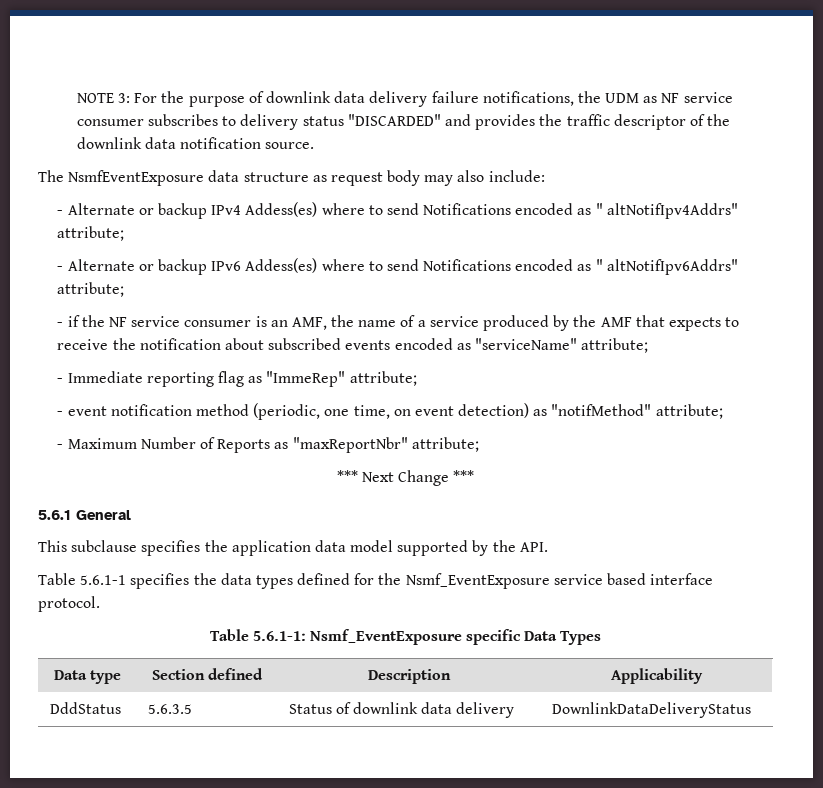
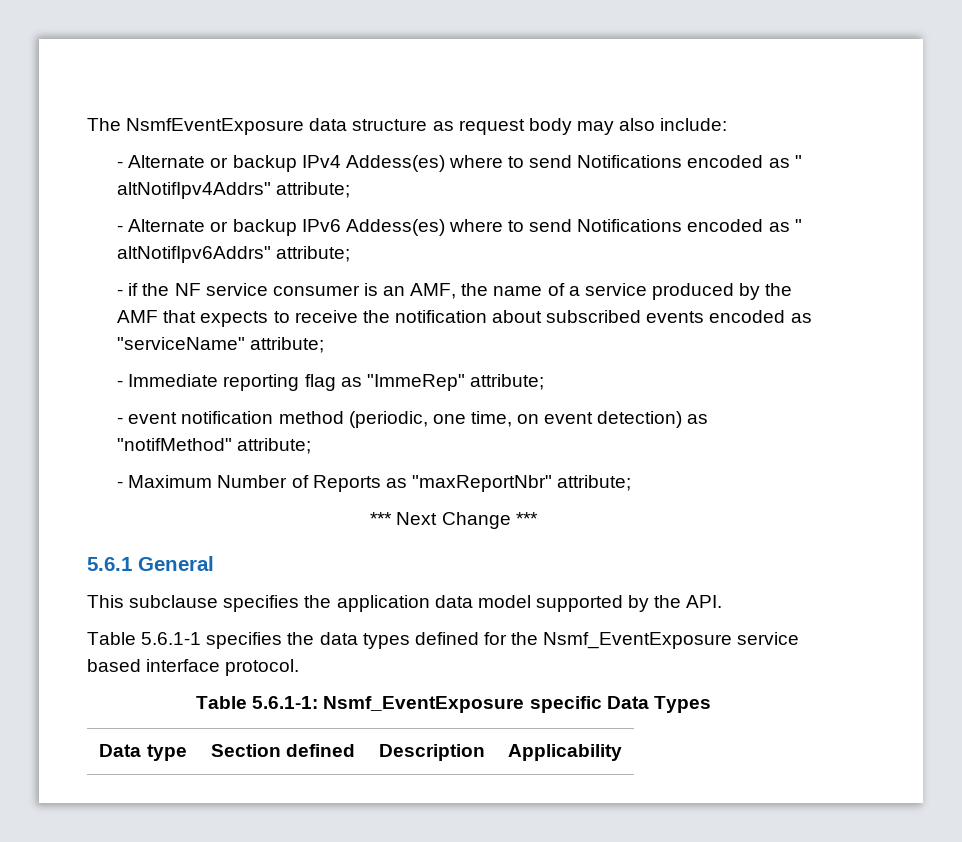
[76,91,733,107] [76,114,731,130] [76,137,315,149] NOTE 3: For the purpose of downlink data delivery failure notifications, the UDM as NF service consumer subscribes to delivery status "DISCARDED" and provides the traffic descriptor of the downlink data notification source. // -> (87, 124) none
[49,702,121,714] [147,704,192,714] [288,702,515,718] [551,702,751,718] // DddStatus | 5.6.3.5 | Status of downlink data delivery | DownlinkDataDeliveryStatus -> (622, 752) none

